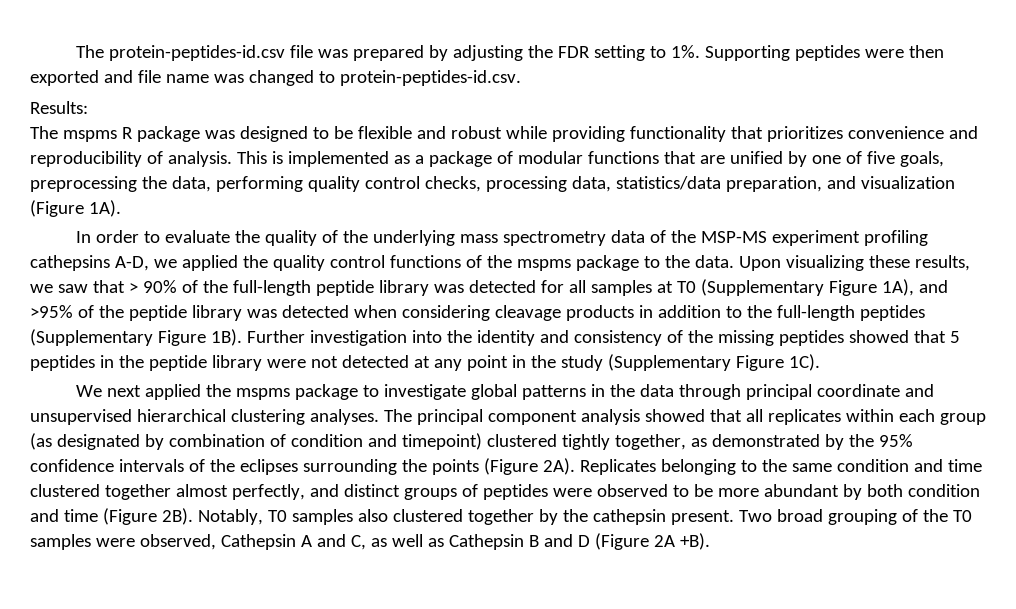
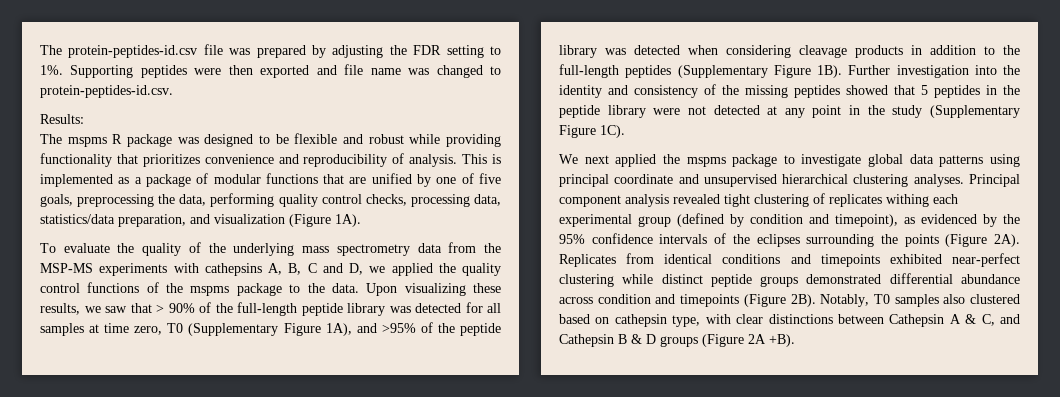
[75,230,160,243] In order to -> [40,243,56,253] To
[649,230,666,243] of -> [448,242,477,253] from
[771,230,928,246] [30,255,149,271] experiment profiling cathepsins A-D, -> [99,263,363,276] experiments with cathepsins A, B, C and D,
(673, 287) none -> [104,323,163,335] time zero,
[521,384,741,400] patterns in the data through -> [909,154,1020,167] data patterns using
[383,409,986,425] [30,433,820,450] The principal component analysis showed that all replicates within each group (as designated by combination of condition and timepoint) clustered tightly together, as demonstrated -> [969,174,1020,187] [559,193,958,207] [559,213,977,227] Principal component analysis revealed tight clustering of replicates withing each experimental group (defined by condition and timepoint), as evidenced
[660,459,982,475] [30,484,980,500] [30,509,98,522] belonging to the same condition and time clustered together almost perfectly, and distinct groups of peptides were observed to be more abundant by both condition and time -> [626,253,1020,267] [559,273,1020,287] [559,294,740,307] from identical conditions and timepoints exhibited near-perfect clustering while distinct peptide groups demonstrated differential abundance across condition and timepoints
[467,509,972,525] [30,534,590,550] together by the cathepsin present. Two broad grouping of the T0 samples were observed, Cathepsin A and C, as well as Cathepsin B and D -> [559,314,1021,327] [559,334,698,347] based on cathepsin type, with clear distinctions between Cathepsin A & C, and Cathepsin B & D groups

